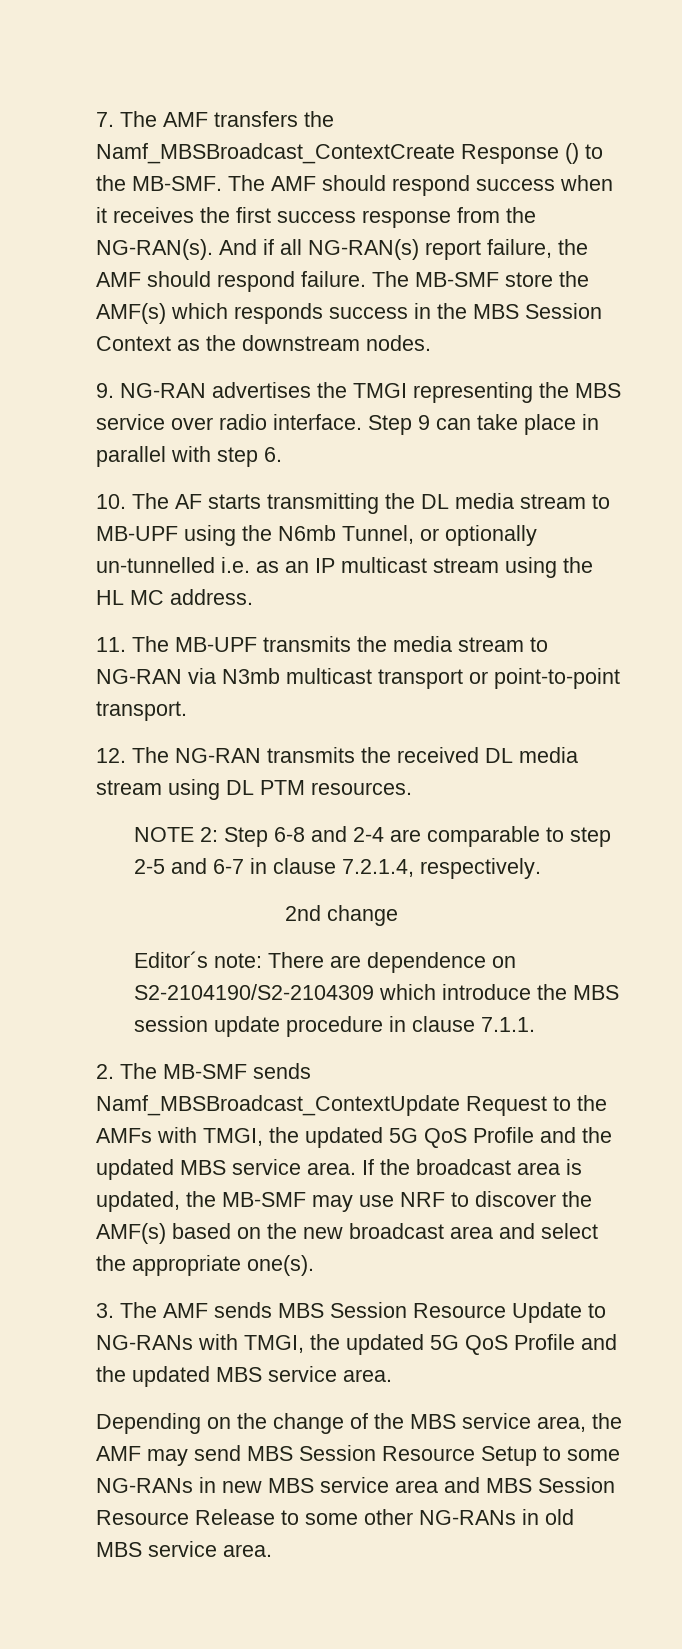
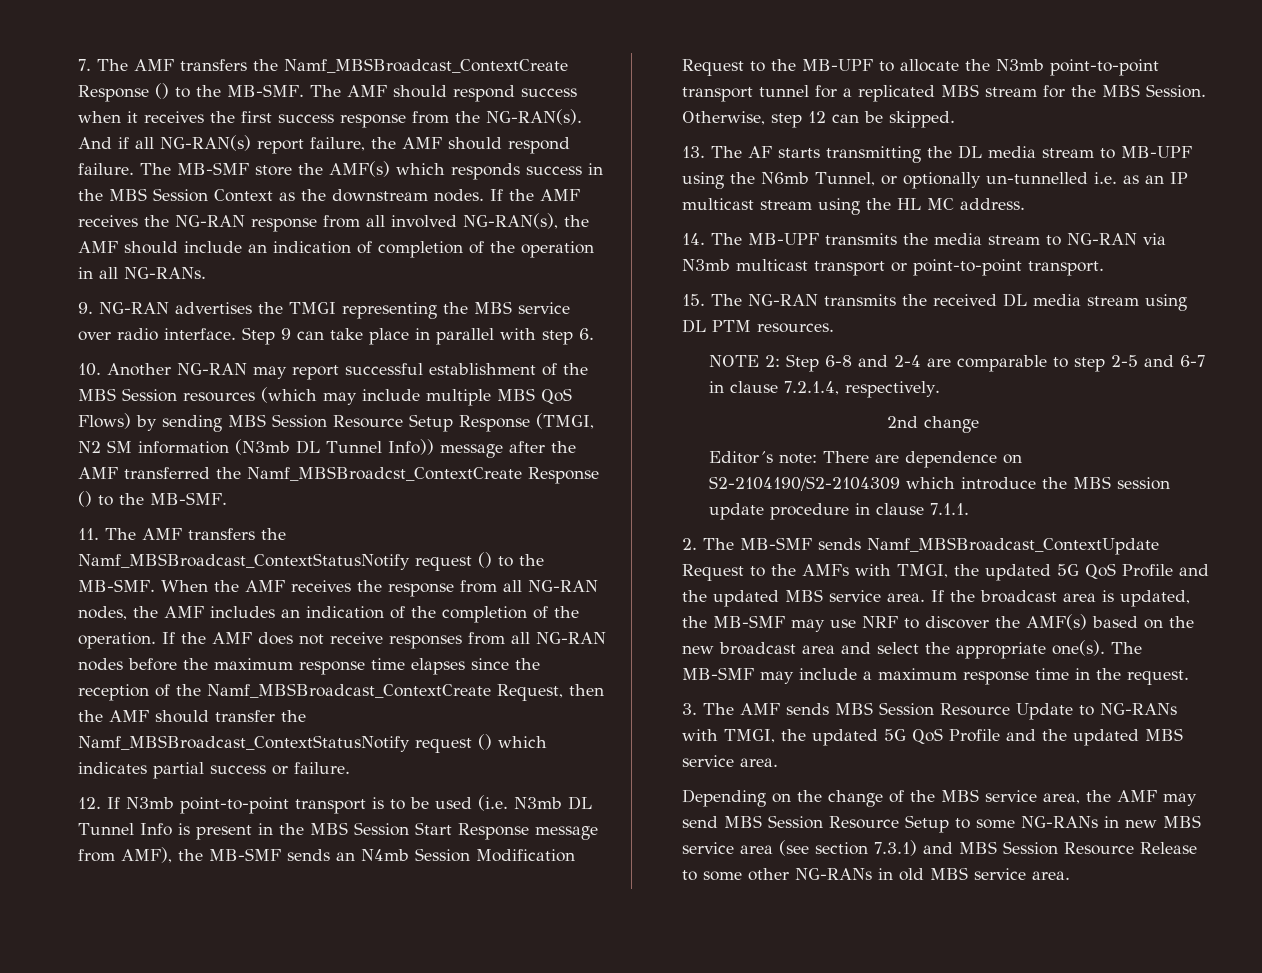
(431, 343) none -> [490,189,581,201] [78,213,590,232] [78,241,595,258] [78,267,207,279] If the AMF receives the NG-RAN response from all involved NG-RAN(s), the AMF should include an indication of completion of the operation in all NG-RANs.
(126, 501) none -> [107,363,589,380] [78,387,573,406] [78,413,595,432] [78,439,577,458] [78,466,600,484] [78,491,228,507] [78,528,287,540] [78,552,545,571] [78,579,599,597] [78,606,580,623] [78,632,607,649] [78,658,541,675] [78,683,605,701] [78,710,307,723] [78,734,548,753] [78,762,351,779] [78,795,593,814] [78,822,599,840] [78,847,576,863] [682,59,1160,76] [682,84,1207,102] [682,111,956,128] [682,146,706,158] Another NG-RAN may report successful establishment of the MBS Session resources (which may include multiple MBS QoS Flows) by sending MBS Session Resource Setup Response (TMGI, N2 SM information (N3mb DL Tunnel Info)) message after the AMF transferred the Namf_MBSBroadcst_ContextCreate Response () to the MB-SMF. // 11. The AMF transfers the Namf_MBSBroadcast_ContextStatusNotify request () to the MB-SMF. When the AMF receives the response from all NG-RAN nodes, the AMF includes an indication of the completion of the operation. If the AMF does not receive responses from all NG-RAN nodes before the maximum response time elapses since the reception of the Namf_MBSBroadcast_ContextCreate Request, then the AMF should transfer the Namf_MBSBroadcast_ContextStatusNotify request () which indicates partial success or failure. // 12. If N3mb point-to-point transport is to be used (i.e. N3mb DL Tunnel Info is present in the MBS Session Start Response message from AMF), the MB-SMF sends an N4mb Session Modification Request to the MB-UPF to allocate the N3mb point-to-point transport tunnel for a replicated MBS stream for the MBS Session. Otherwise, step 12 can be skipped. // 13.
[95,637,126,652] 11. -> [682,233,706,245] 14.
[95,748,126,763] 12. -> [682,294,706,306] 15.
(314, 1265) none -> [1111,642,1143,654] [682,667,1190,685] The MB-SMF may include a maximum response time in the request.
(438, 1486) none -> [779,840,918,856] (see section 7.3.1)

